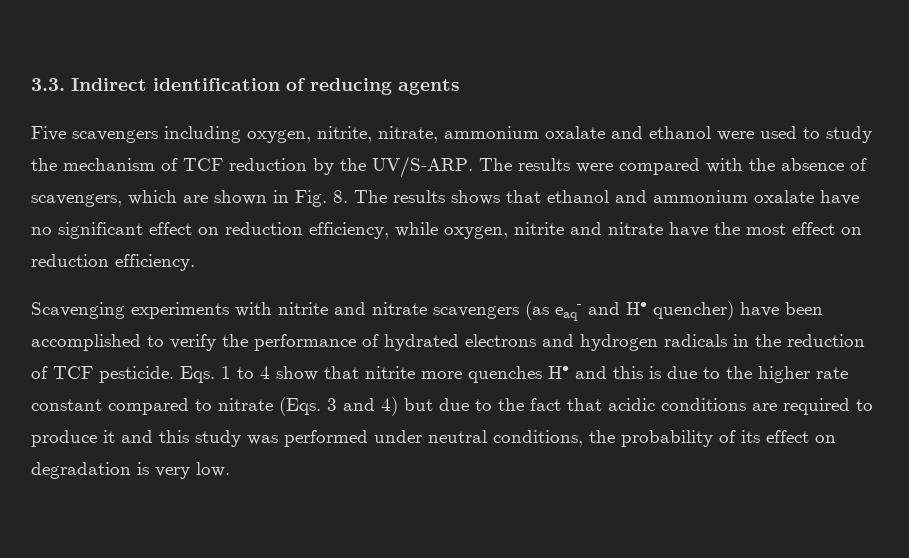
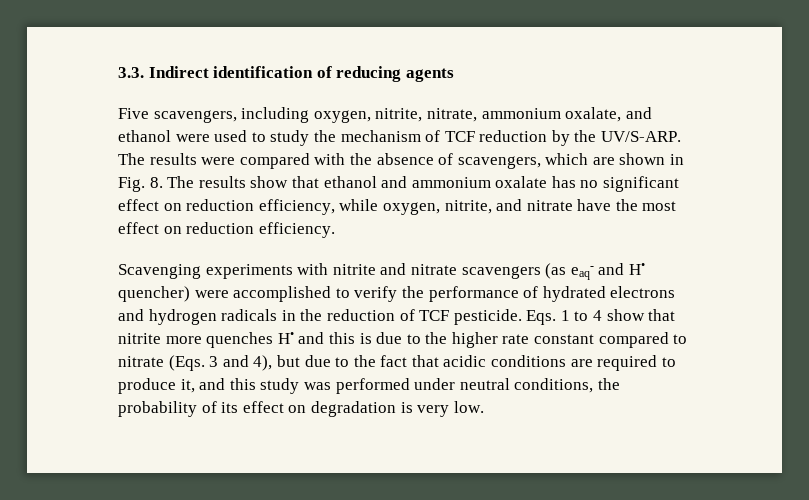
[72,130,158,143] scavengers -> [153,110,237,123] scavengers,
[545,126,605,139] oxalate -> [565,107,622,122] oxalate,
[451,190,500,205] shows -> [250,176,289,188] show
[820,190,859,205] have -> [551,176,576,188] has
[514,222,564,235] nitrite -> [444,200,492,214] nitrite,
[740,302,823,317] have been -> [194,290,229,298] were
[381,397,398,416] 4) -> [253,355,273,371] 4),
[103,430,115,443] it -> [180,379,195,393] it,

